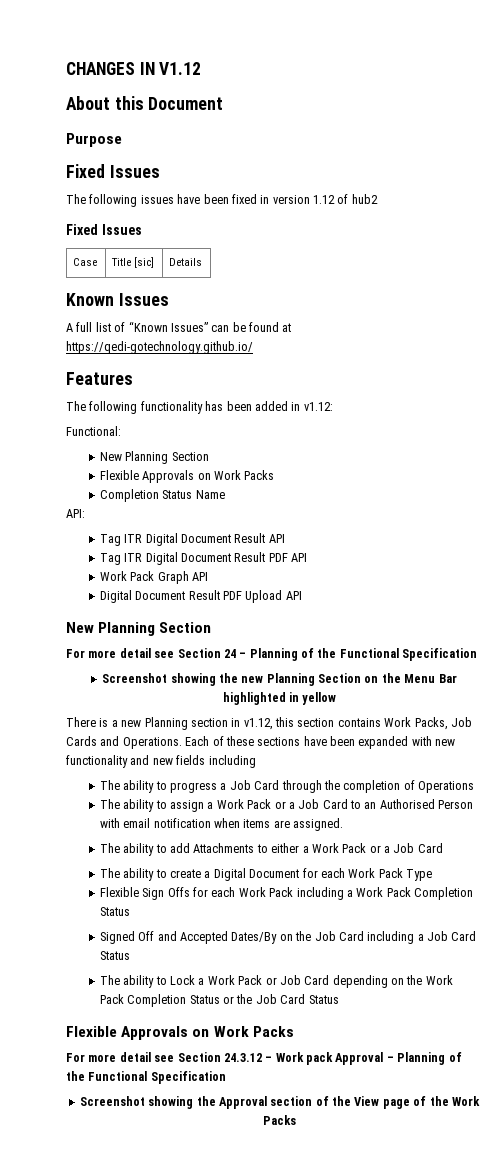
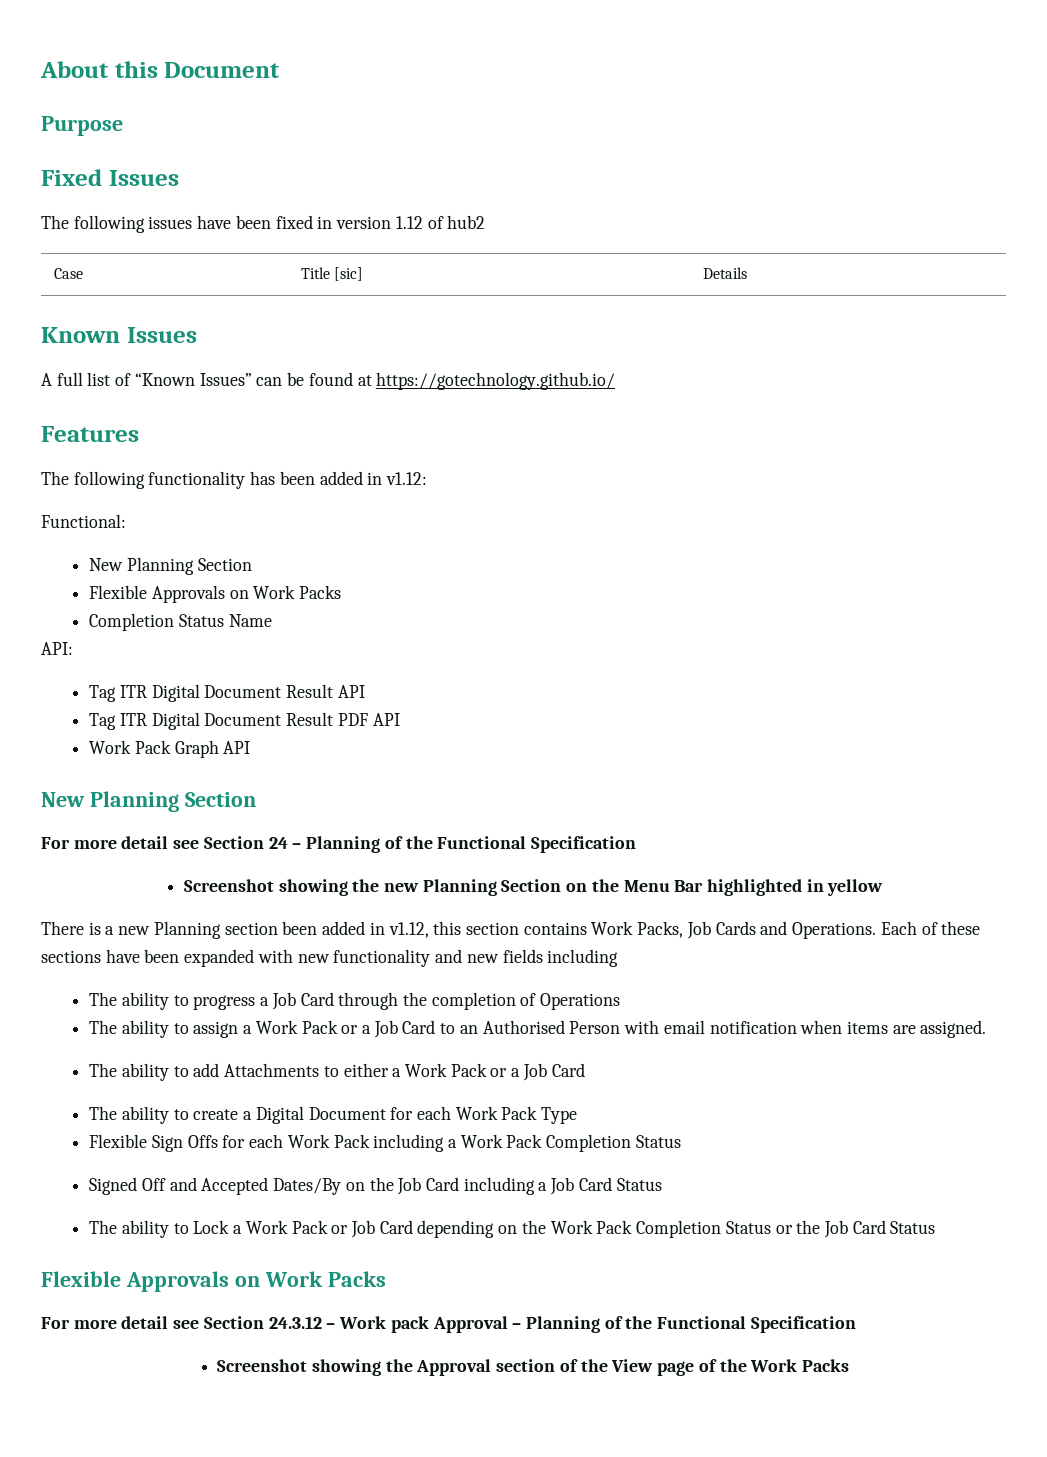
[66,62,202,75] CHANGES IN V1.12 // -> (40, 69) none
[66,224,142,235] // Fixed Issues -> (486, 222) none
[66,341,253,354] https://qedi-gotechnology.github.io/ -> [376,372,616,390] https://gotechnology.github.io/
[99,590,302,603] // Digital Document Result PDF Upload API -> (251, 747) none
(228, 722) none -> [282,921,366,935] been added

